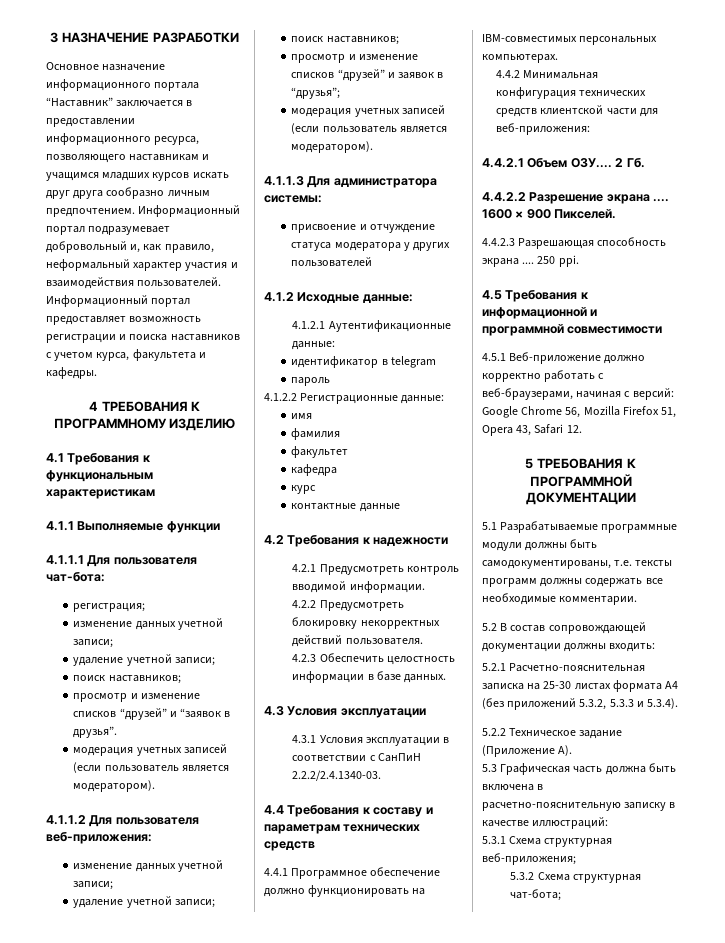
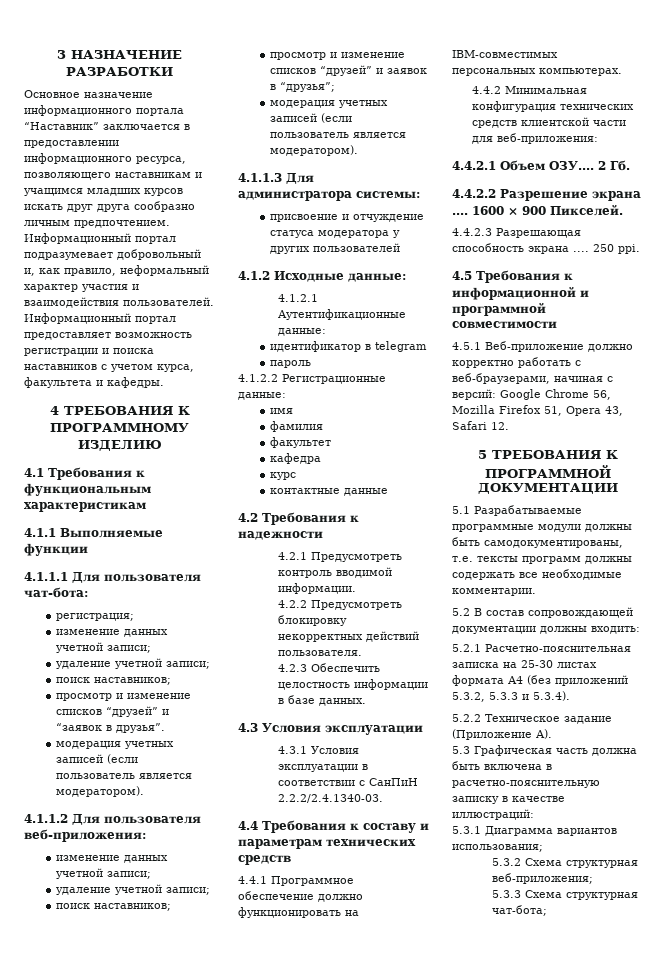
(506, 840) none -> [485,826,617,836] [452,844,543,852] [492,858,522,866] Диаграмма вариантов использования; // 5.3.2
[510,872,535,880] 5.3.2 -> [492,890,522,898] 5.3.3

